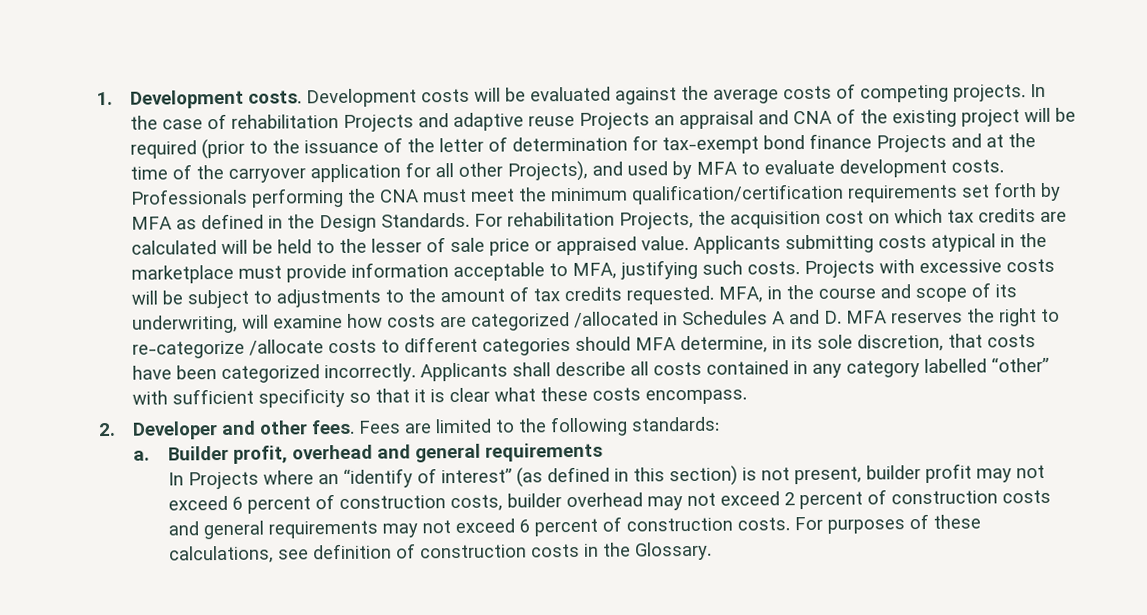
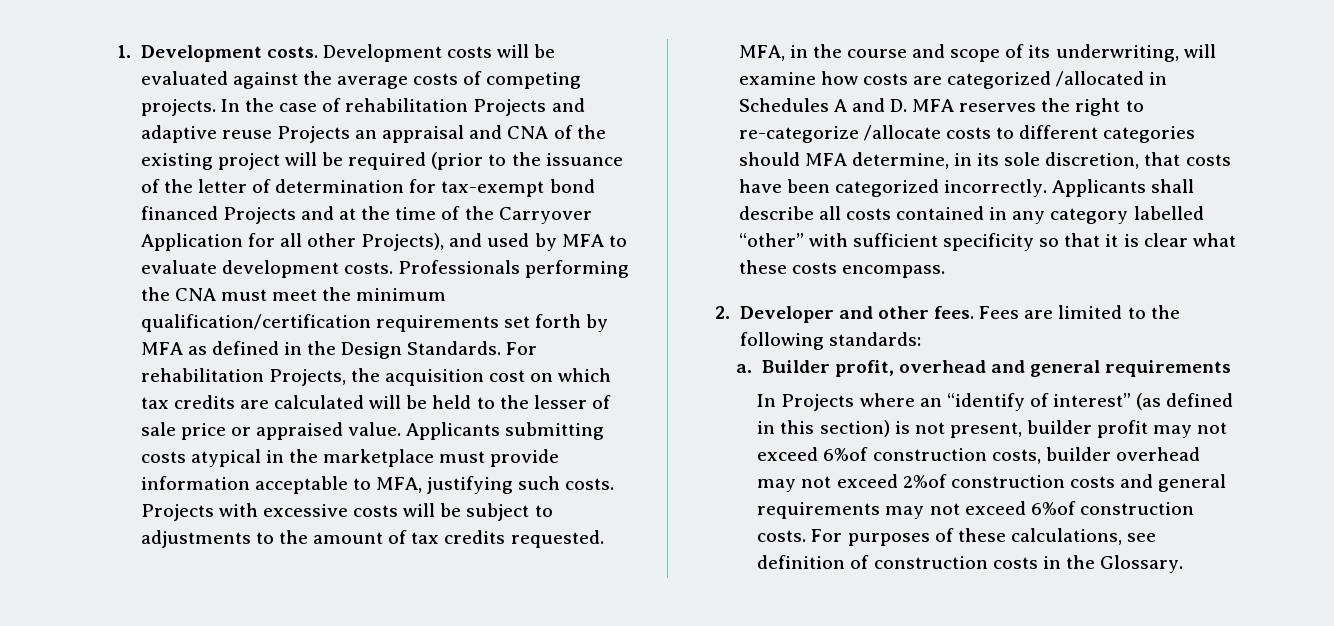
[809,133,873,149] finance -> [140,206,218,220] financed
[228,163,402,183] carryover application -> [498,207,592,224] [140,233,243,251] Carryover Application
[231,494,335,514] 6 percent of -> [823,447,869,461] 6%of
[783,489,887,510] 2 percent of -> [902,474,947,488] 2%of
[518,516,622,537] 6 percent of -> [1030,501,1076,515] 6%of

